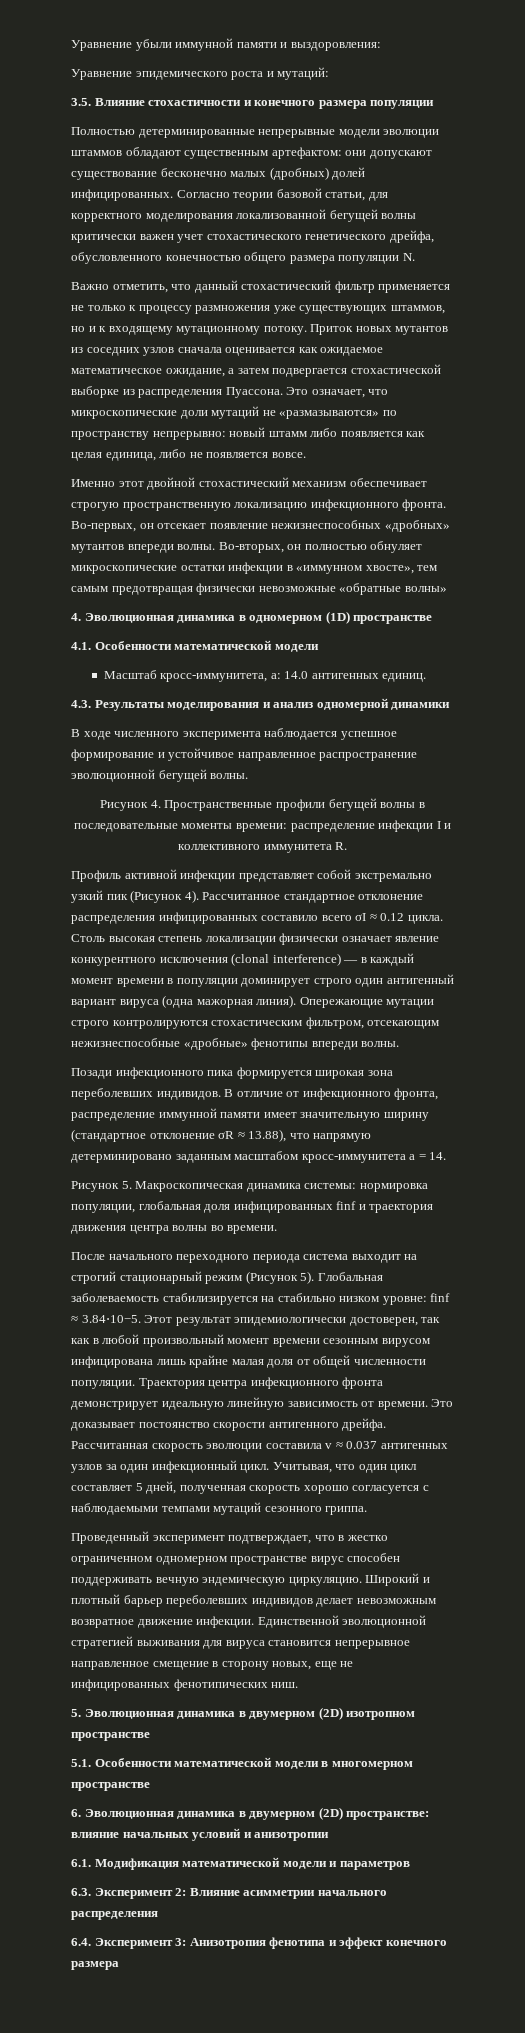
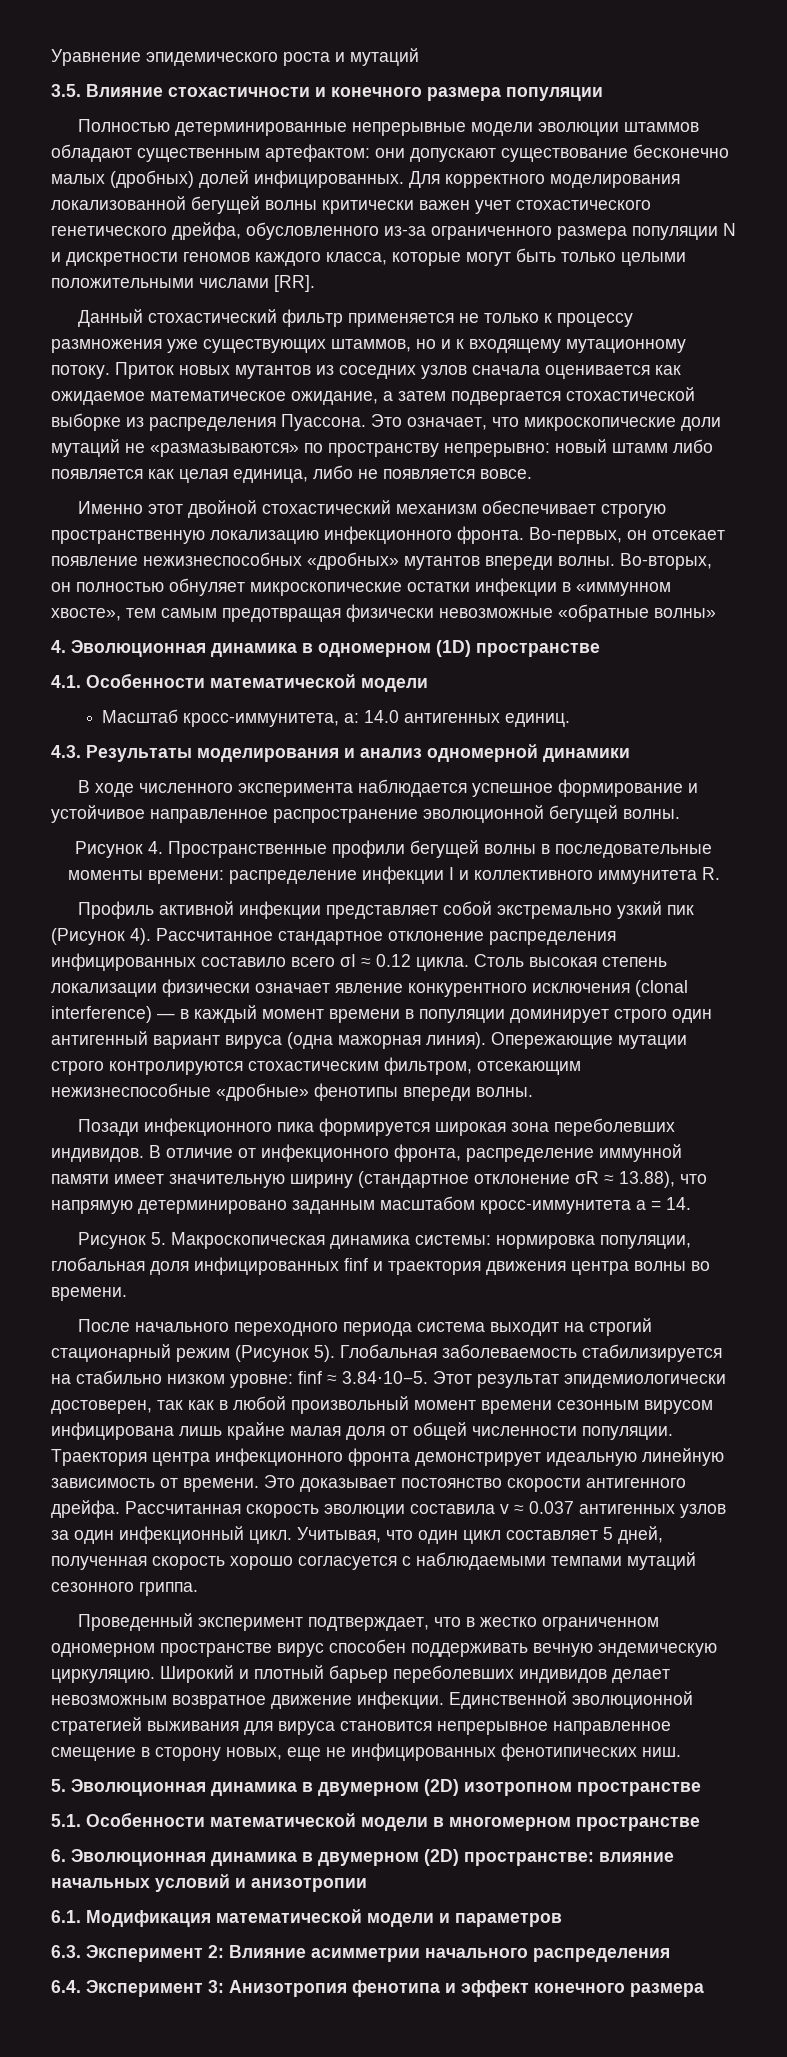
[71,38,381,51] [71,69,132,80] Уравнение убыли иммунной памяти и выздоровления: // Уравнение -> [51,49,141,66] Уравнение
[277,67,330,80] мутаций: -> [350,48,419,66] мутаций
[176,188,388,201] Согласно теории базовой статьи, для -> [409,171,440,188] Для
[165,252,415,264] [71,280,238,293] конечностью общего размера популяции N. // Важно отметить, что данный -> [384,223,736,240] [51,248,686,266] [51,275,315,292] [78,309,144,327] из-за ограниченного размера популяции N и дискретности геномов каждого класса, которые могут быть только целыми положительными числами [RR]. // Данный

